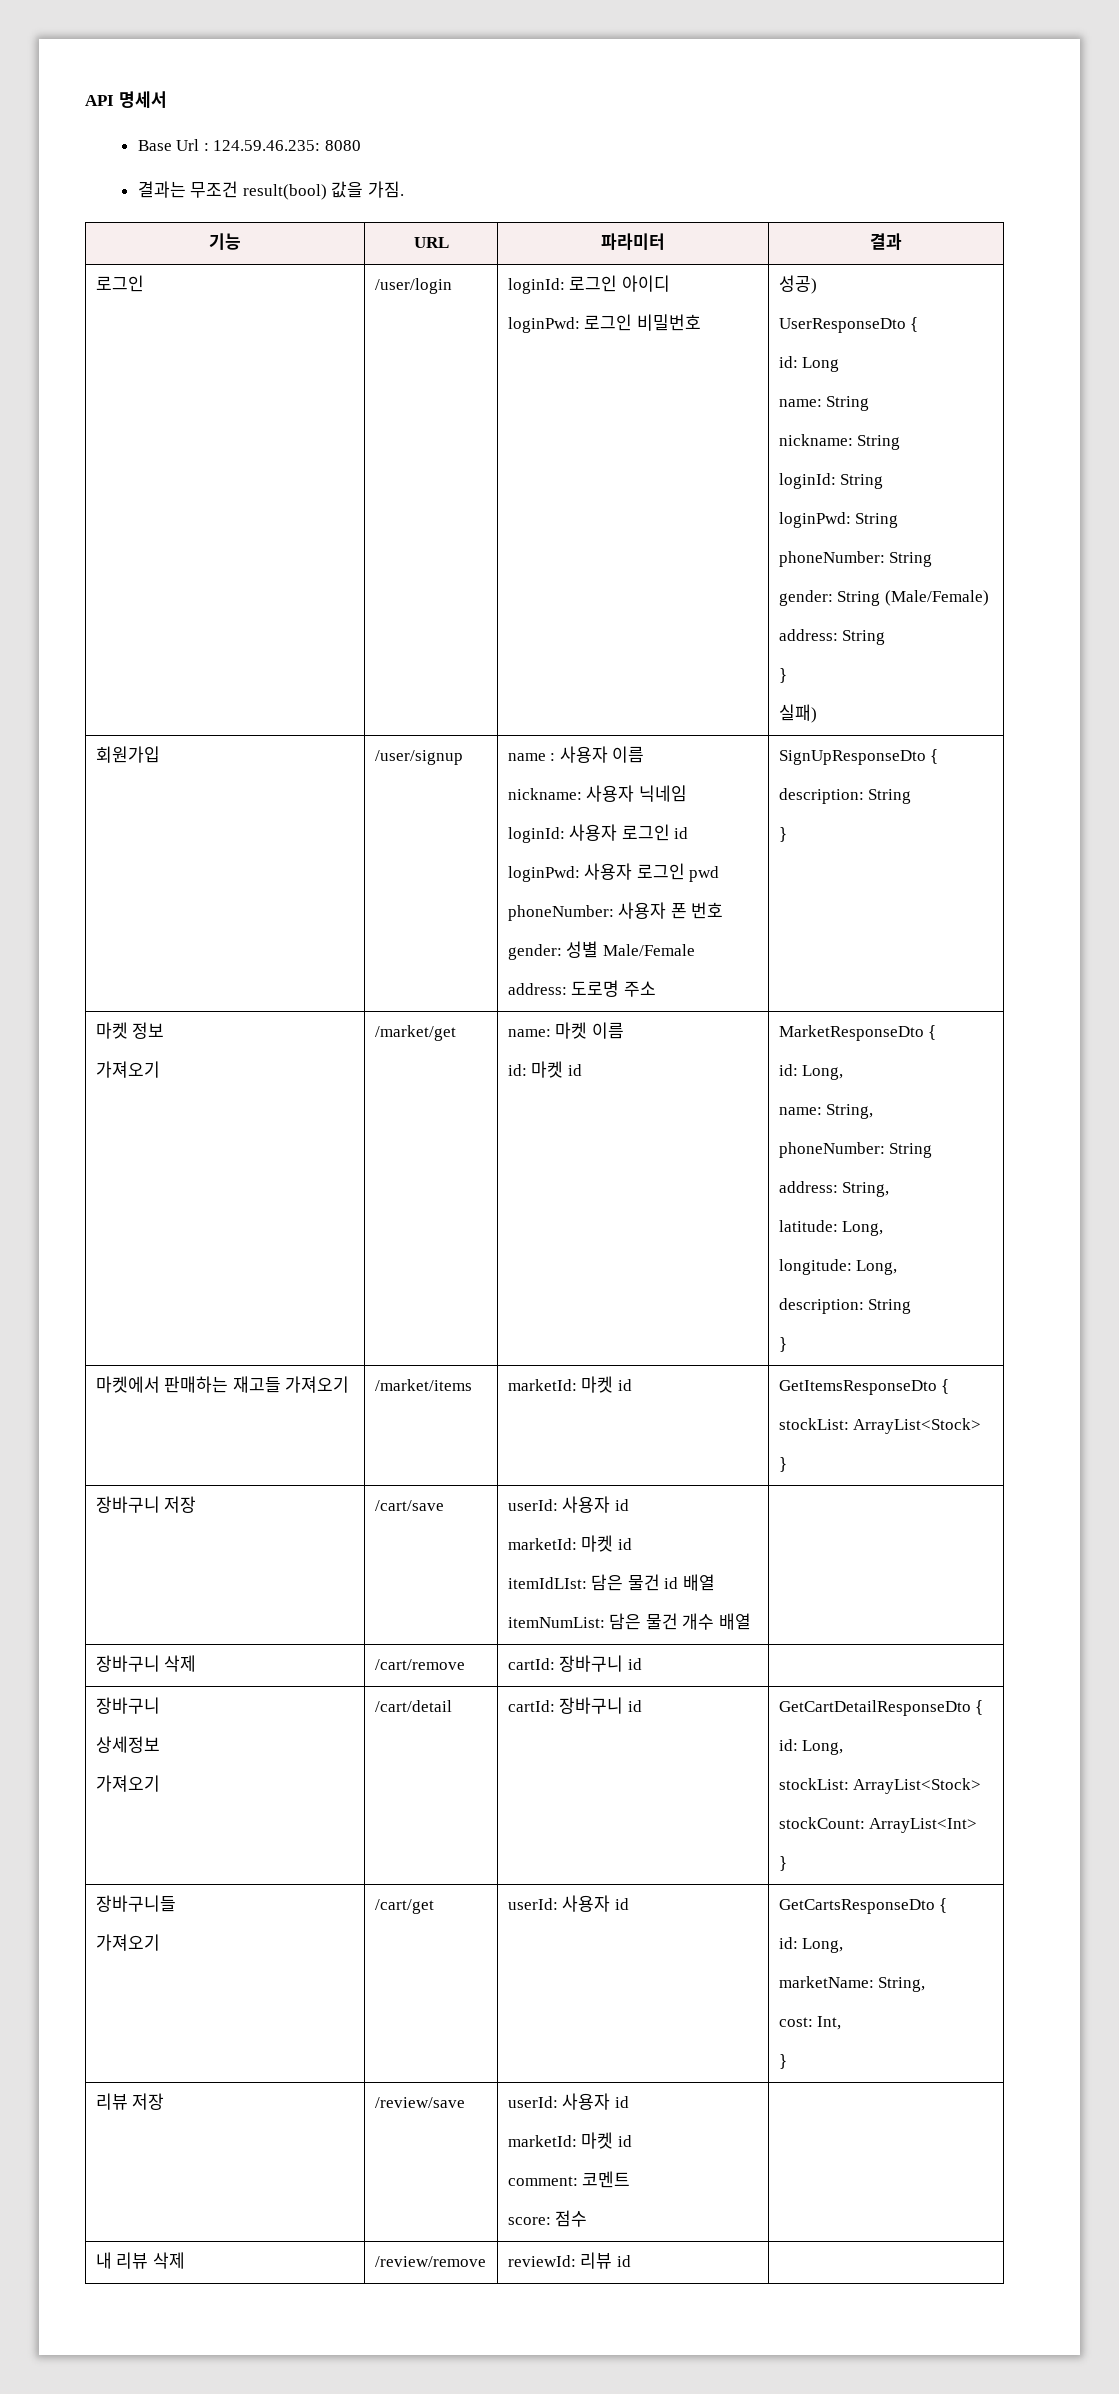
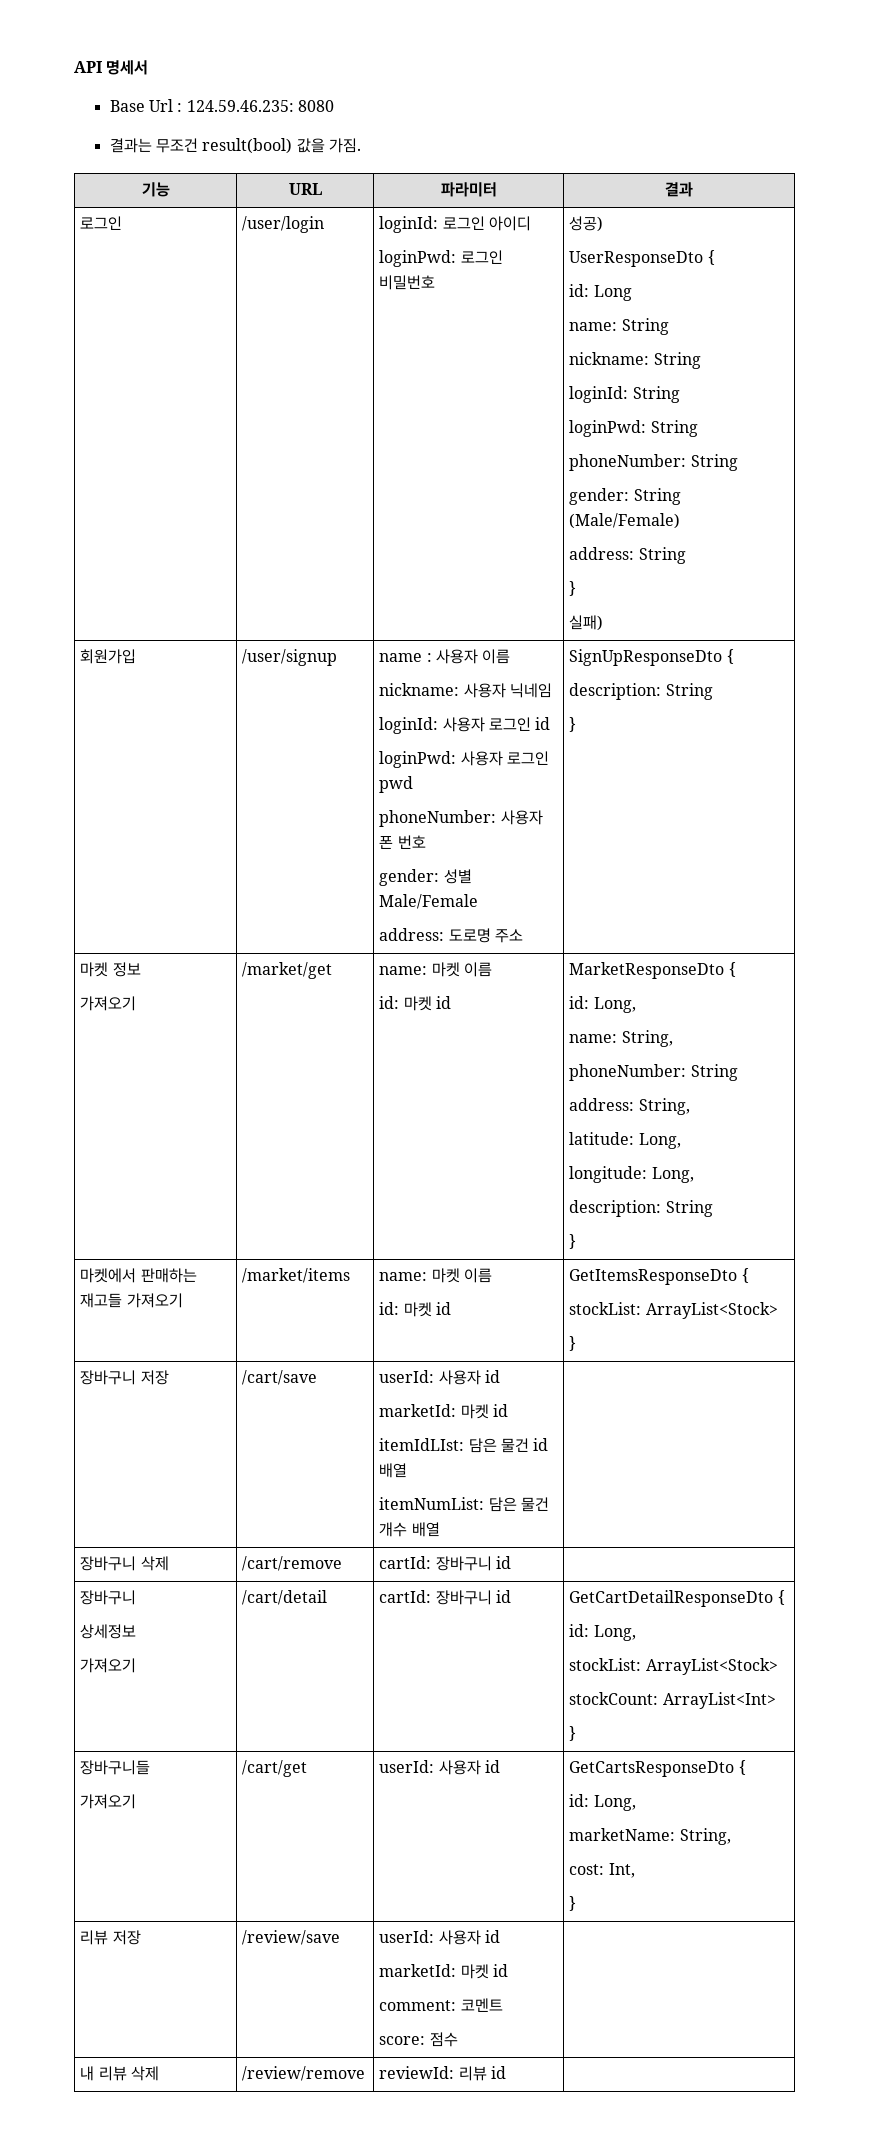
[507,1379,577,1391] marketId: -> [379,1268,493,1283] [379,1302,400,1315] name: 마켓 이름 // id:

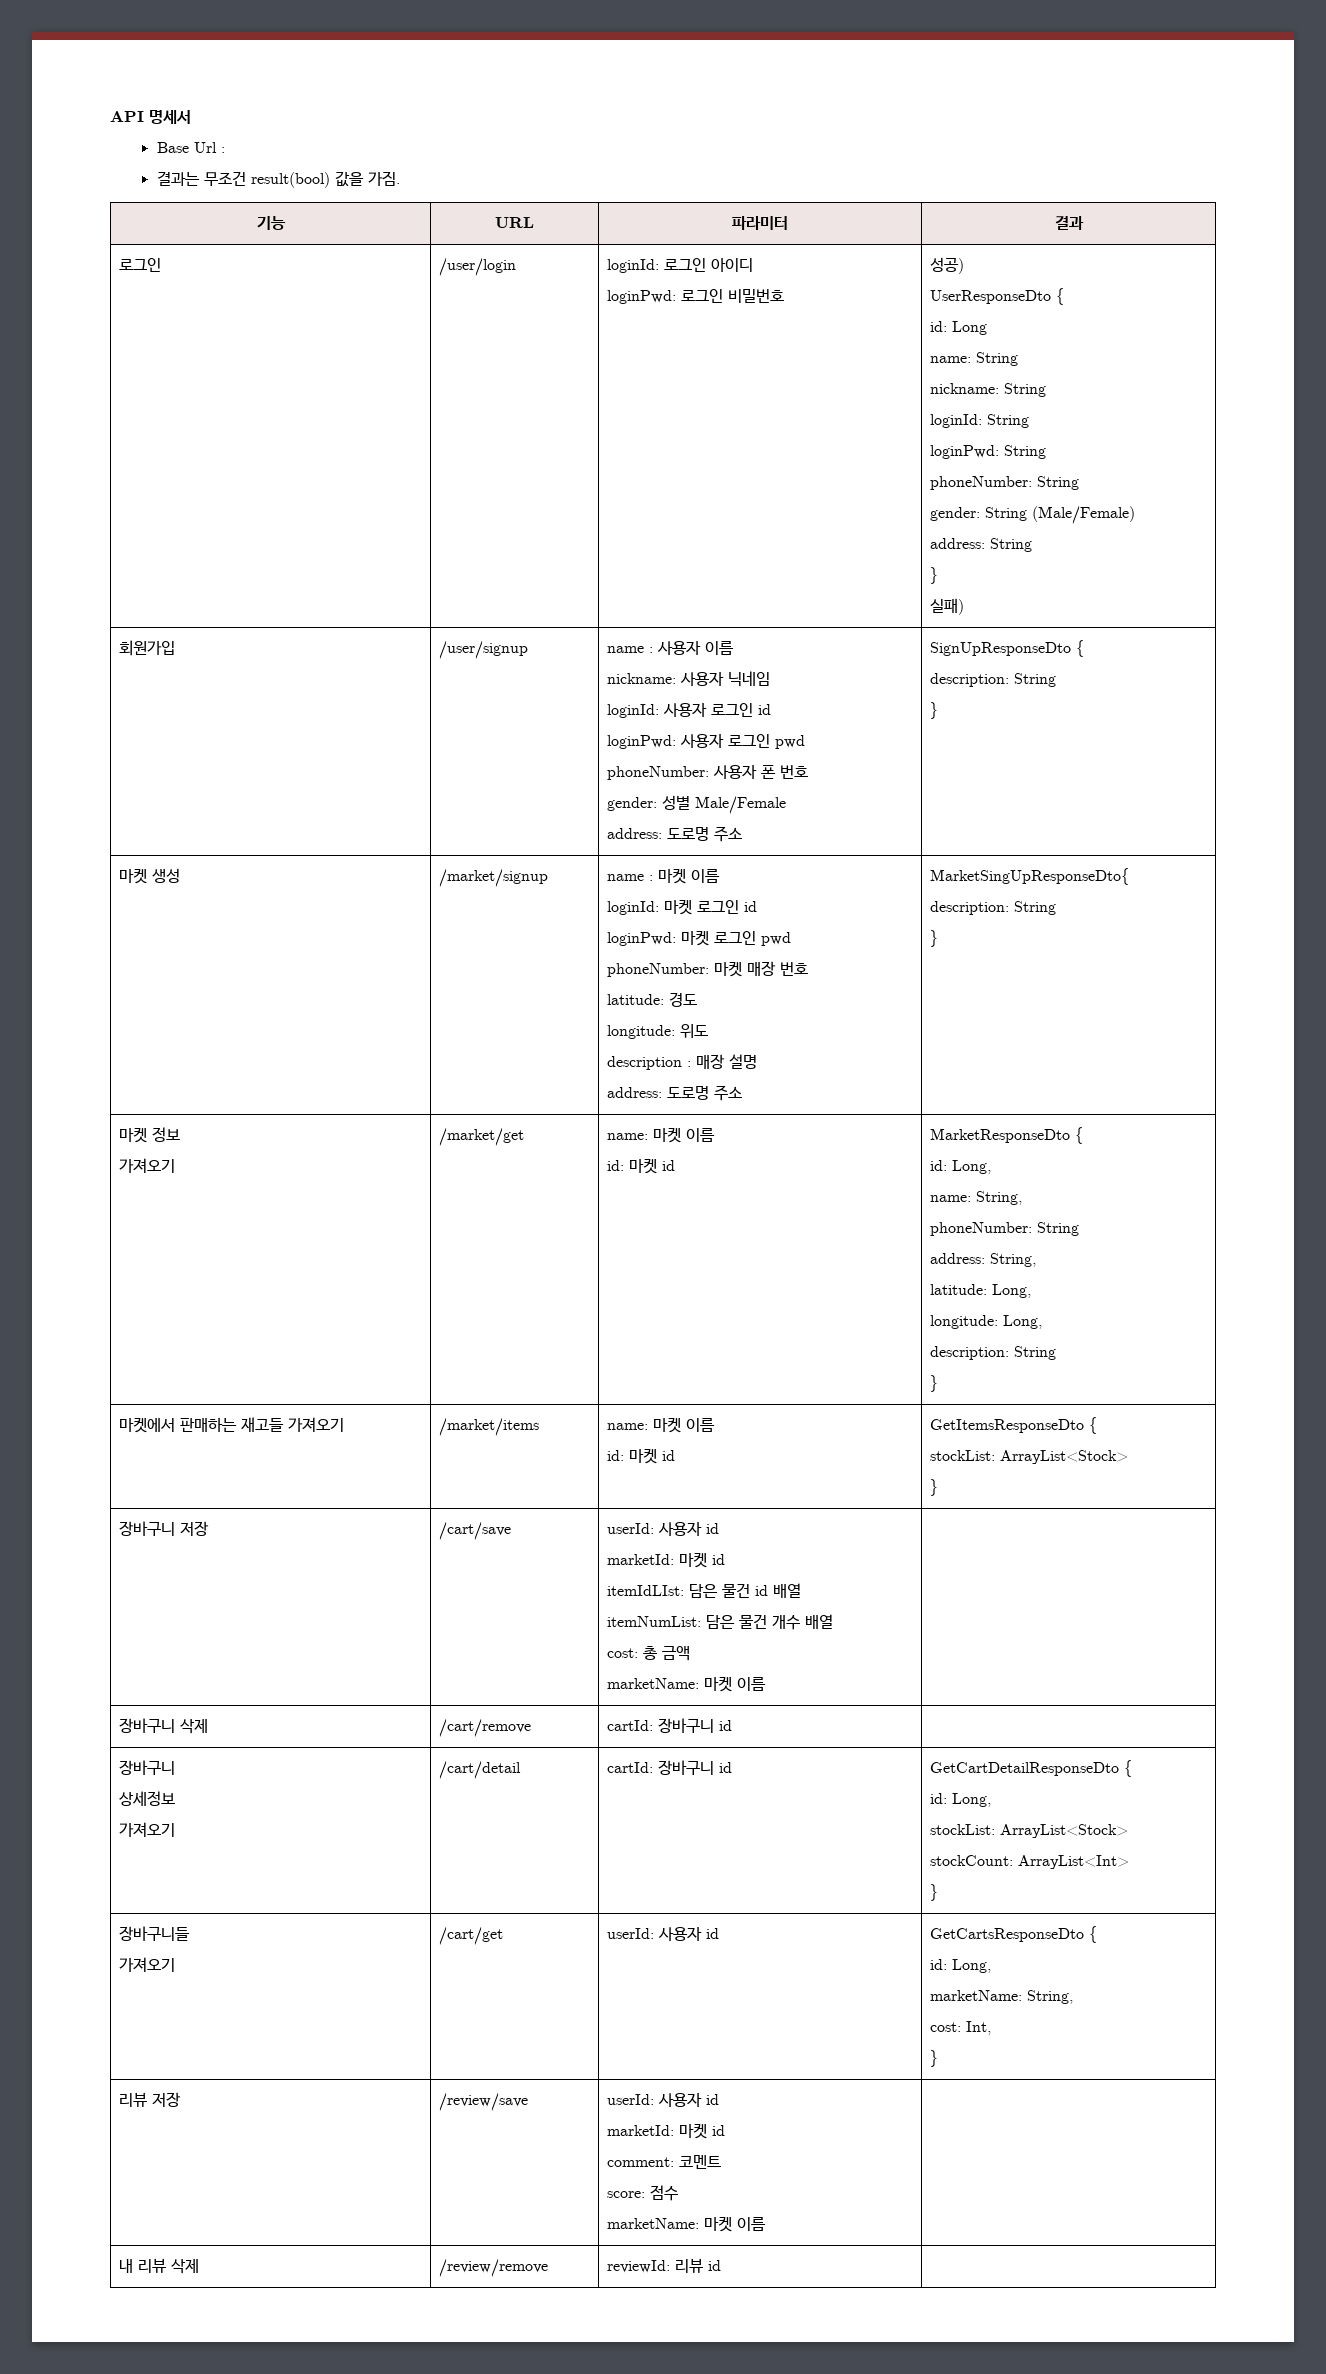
[186,100,334,112] 124.59.46.235: 8080 -> (225, 150) none
(577, 724) none -> [119,868,181,884] [439,869,549,887] [607,868,721,884] [607,899,758,915] [607,930,792,946] [607,961,809,977] [607,992,698,1007] [607,1024,709,1039] [607,1054,758,1070] [607,1085,743,1101] [930,868,1130,885] [930,901,1057,915] [930,930,939,947] // 마켓 생성 | /market/signup | name : 마켓 이름 // loginId: 마켓 로그인 id // loginPwd: 마켓 로그인 pwd // phoneNumber: 마켓 매장 번호 // latitude: 경도 // longitude: 위도 // description : 매장 설명 // address: 도로명 주소 | MarketSingUpResponseDto{ // description: String // }
(440, 1529) none -> [607,1646,691,1661] [607,1676,767,1692] // cost: 총 금액 // marketName: 마켓 이름
(458, 2039) none -> [607,2216,767,2232] // marketName: 마켓 이름

